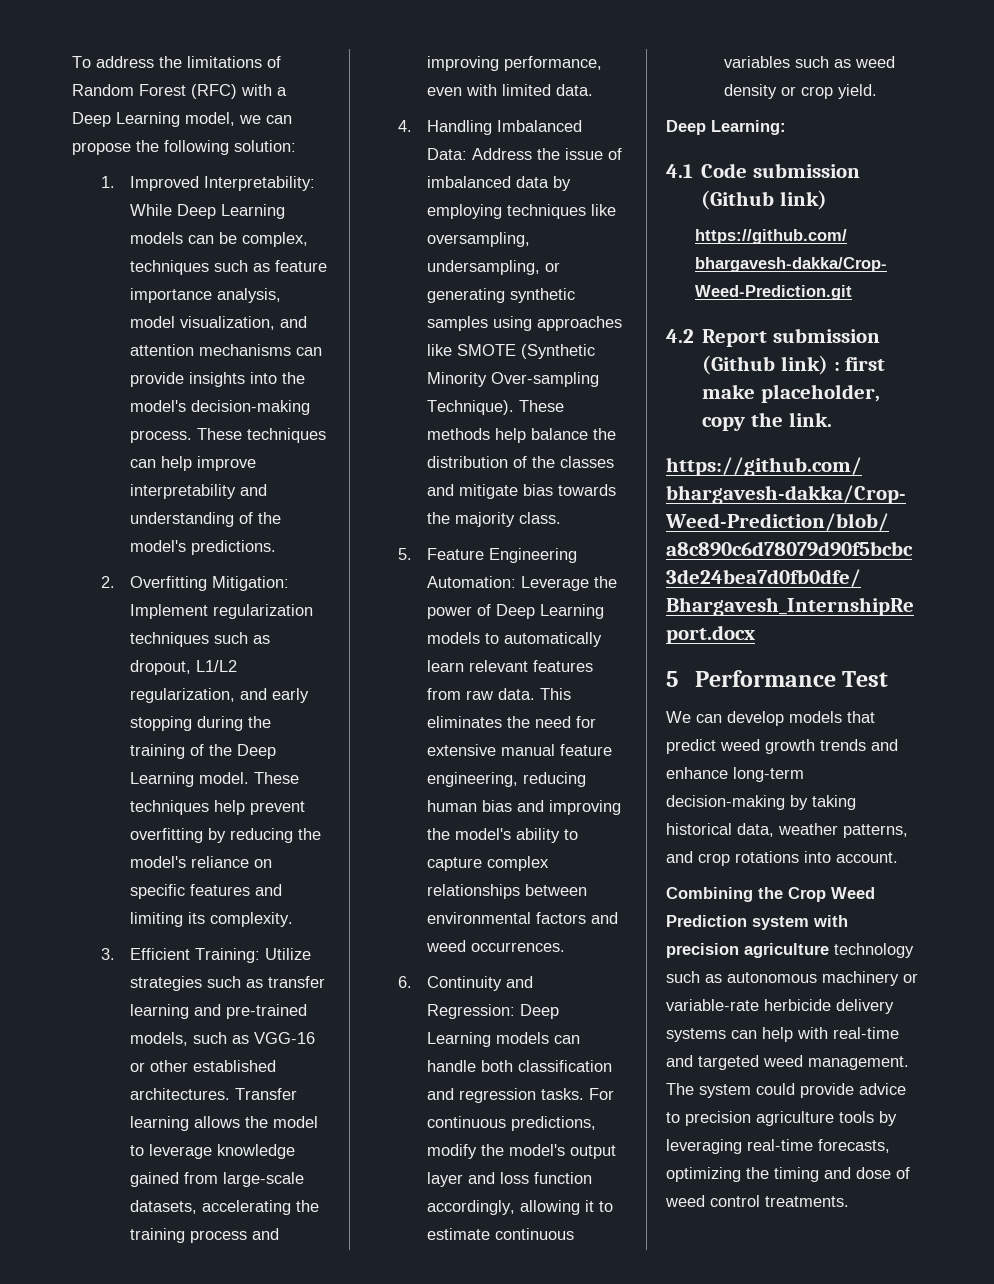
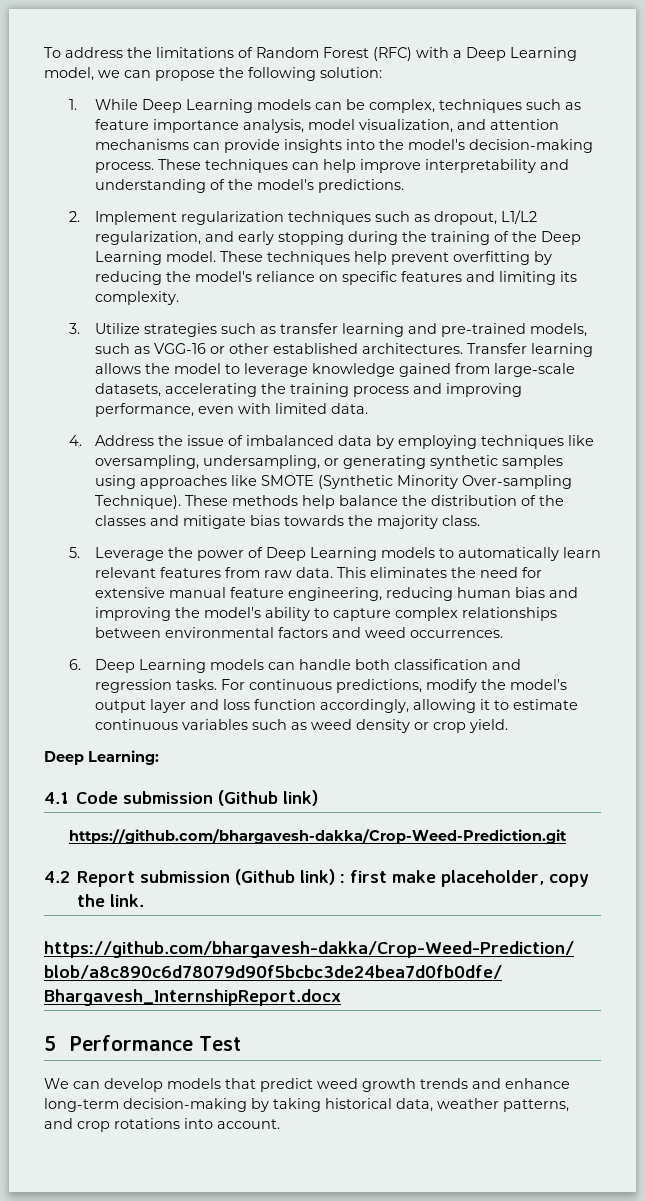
[129,176,315,191] Improved Interpretability: -> (78, 104) none
[129,576,289,591] Overfitting Mitigation: -> (81, 216) none
[129,948,260,963] Efficient Training: -> (81, 328) none
[426,120,582,135] [426,148,467,160] Handling Imbalanced Data: -> (83, 440) none
[426,548,577,563] [426,576,516,588] Feature Engineering Automation: -> (81, 552) none
[426,976,533,991] [426,1004,515,1019] Continuity and Regression: -> (82, 664) none
[666,887,875,902] [666,915,848,930] [666,943,914,958] [666,971,918,986] [666,999,894,1014] [666,1027,899,1042] [666,1055,909,1070] [666,1083,906,1098] [666,1111,897,1126] [666,1139,890,1154] [666,1167,910,1182] [665,1195,849,1207] // Combining the Crop Weed Prediction system with precision agriculture technology such as autonomous machinery or variable-rate herbicide delivery systems can help with real-time and targeted weed management. The system could provide advice to precision agriculture tools by leveraging real-time forecasts, optimizing the timing and dose of weed control treatments. -> (280, 1124) none

